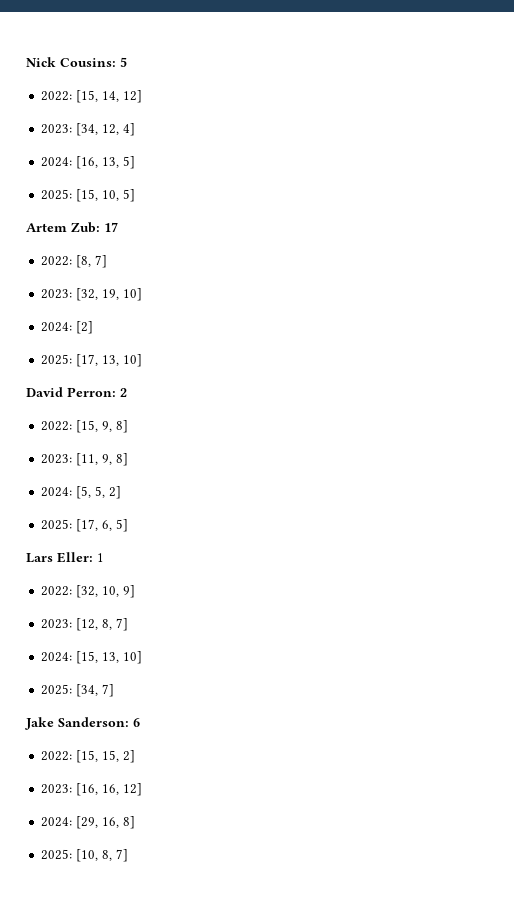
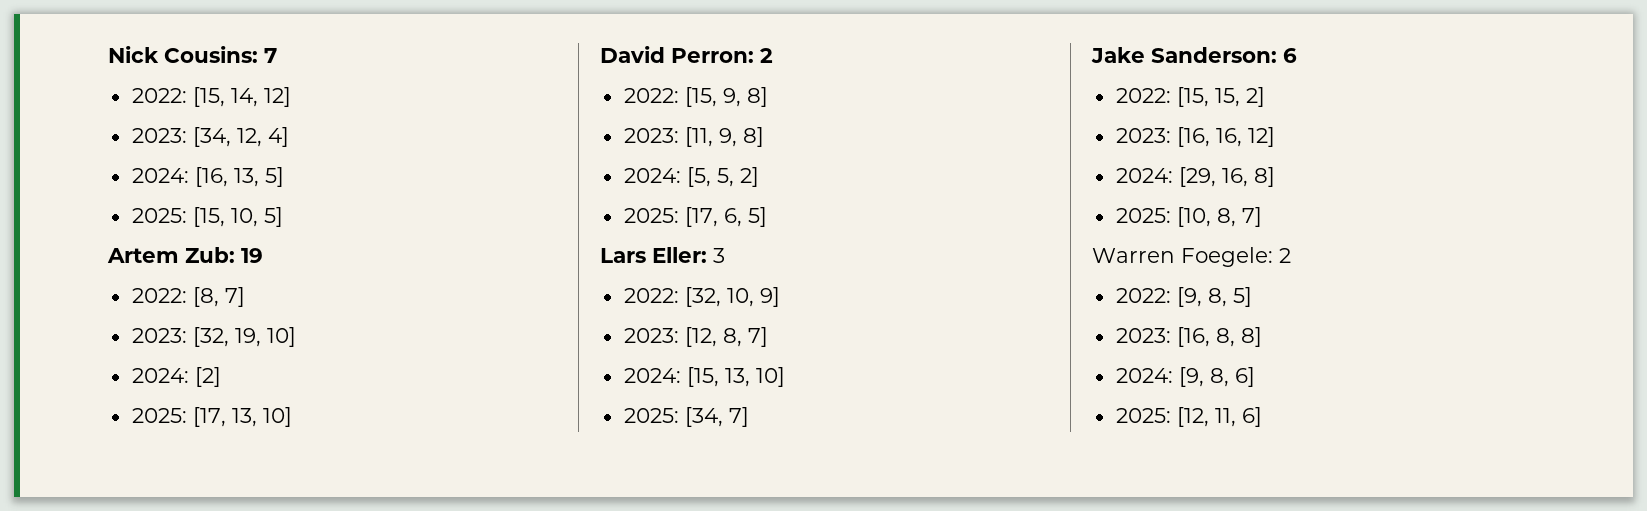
[120,57,127,67] 5 -> [264,48,277,63] 7
[104,222,118,232] 17 -> [241,248,263,263] 19
[97,553,104,562] 1 -> [713,248,725,263] 3
(129, 855) none -> [1092,247,1291,267] [1115,287,1252,307] [1115,327,1262,347] [1115,367,1255,387] [1115,407,1262,427] // Warren Foegele: 2 // 2022: [9, 8, 5] // 2023: [16, 8, 8] // 2024: [9, 8, 6] // 2025: [12, 11, 6]

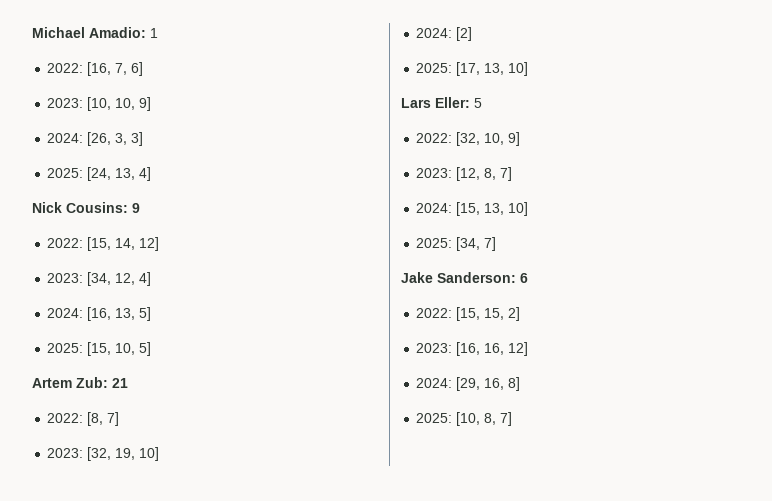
(108, 54) none -> [32,27,158,38] [47,62,144,76] [47,97,152,111] [47,132,144,146] [47,167,152,181] Michael Amadio: 1 // 2022: [16, 7, 6] // 2023: [10, 10, 9] // 2024: [26, 3, 3] // 2025: [24, 13, 4] //
[264,48,277,63] 7 -> [132,203,140,213] 9
[241,248,263,263] 19 -> [112,378,128,388] 21
[600,46,773,63] [623,87,768,107] [623,127,764,147] [623,167,759,187] [623,207,767,227] // David Perron: 2 // 2022: [15, 9, 8] // 2023: [11, 9, 8] // 2024: [5, 5, 2] // 2025: [17, 6, 5] -> (529, 69) none
[713,248,725,263] 3 -> [474,98,482,108] 5
[1092,247,1291,267] [1115,287,1252,307] [1115,327,1262,347] [1115,367,1255,387] [1115,407,1262,427] // Warren Foegele: 2 // 2022: [9, 8, 5] // 2023: [16, 8, 8] // 2024: [9, 8, 6] // 2025: [12, 11, 6] -> (513, 419) none

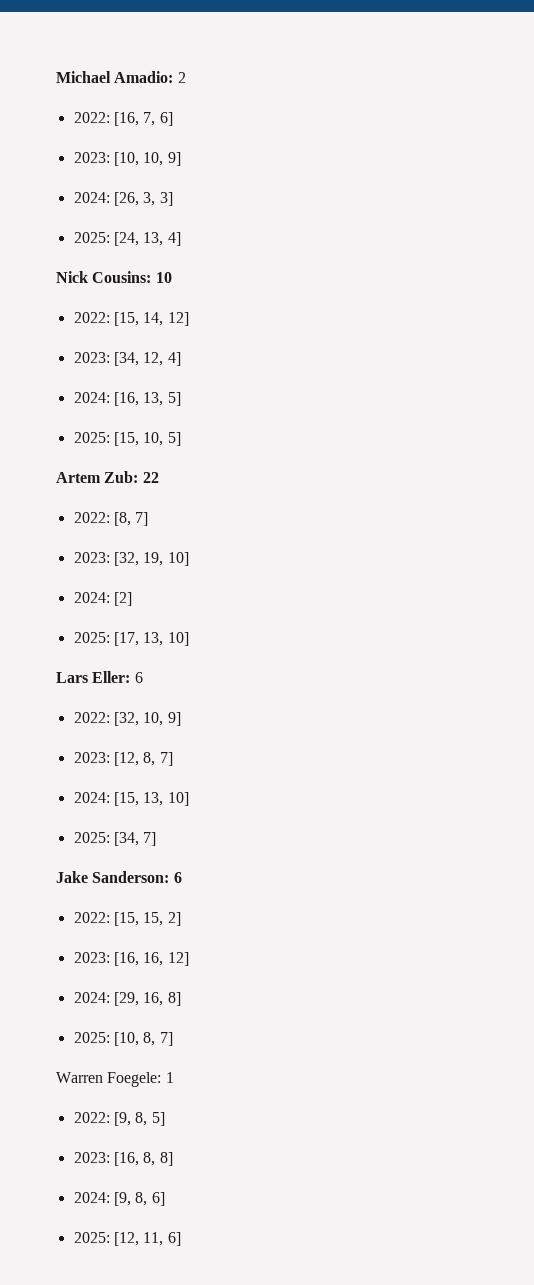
[150,28,158,38] 1 -> [177,72,186,83] 2
[132,203,140,213] 9 -> [155,272,172,283] 10
[112,378,128,388] 21 -> [142,472,159,483] 22
[474,98,482,108] 5 -> [134,672,143,683] 6
(513, 419) none -> [56,1072,174,1087] [73,1112,165,1126] [73,1152,173,1166] [73,1192,165,1206] [73,1232,181,1246] // Warren Foegele: 1 // 2022: [9, 8, 5] // 2023: [16, 8, 8] // 2024: [9, 8, 6] // 2025: [12, 11, 6]

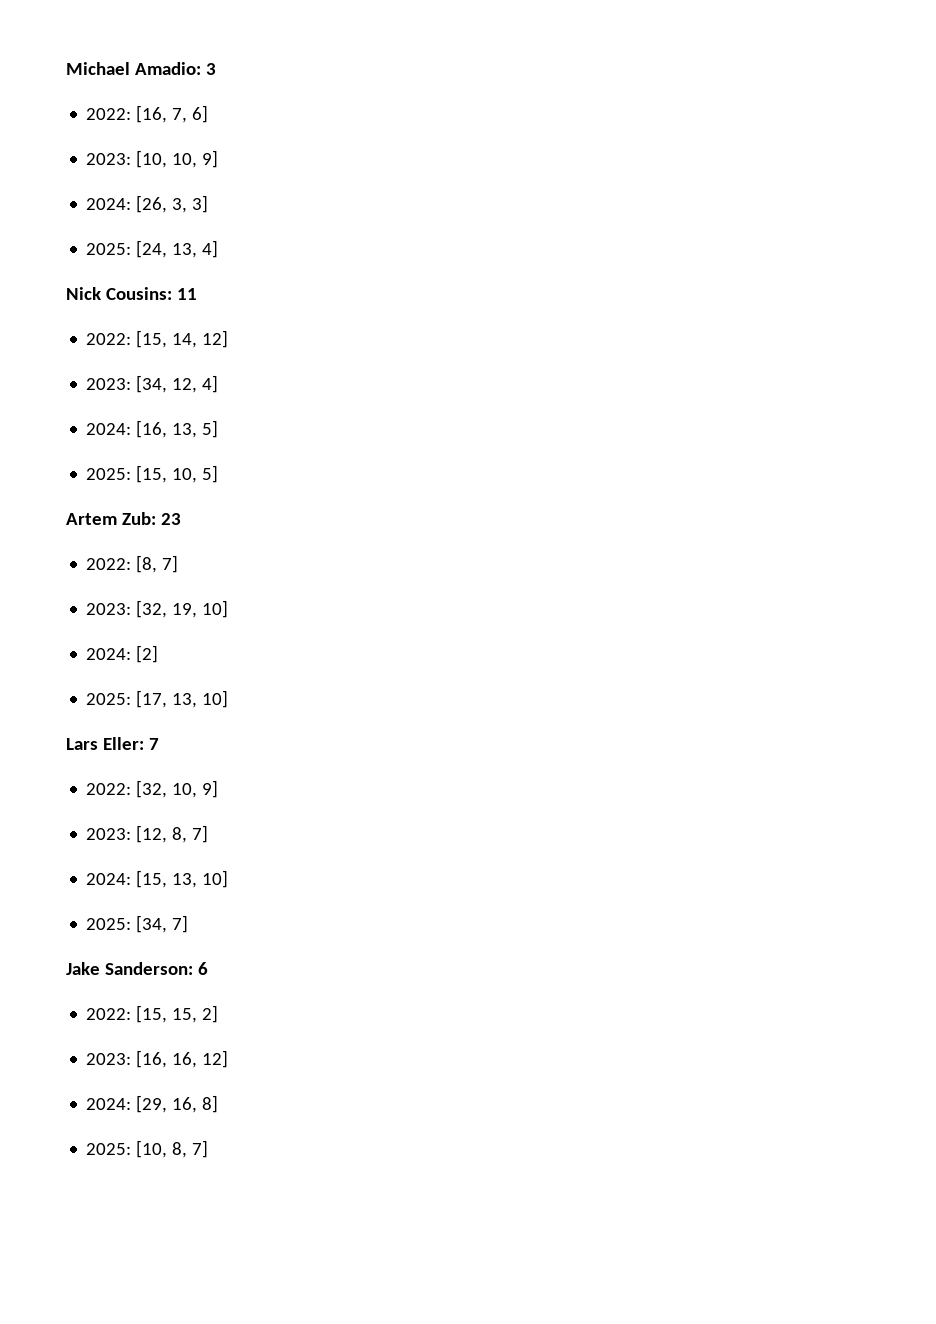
[177,72,186,83] 2 -> [205,63,216,75] 3
[155,272,172,283] 10 -> [176,288,197,300] 11
[142,472,159,483] 22 -> [160,513,181,525] 23
[134,672,143,683] 6 -> [148,738,159,750] 7
[56,1072,174,1087] [73,1112,165,1126] [73,1152,173,1166] [73,1192,165,1206] [73,1232,181,1246] // Warren Foegele: 1 // 2022: [9, 8, 5] // 2023: [16, 8, 8] // 2024: [9, 8, 6] // 2025: [12, 11, 6] -> (209, 1149) none

